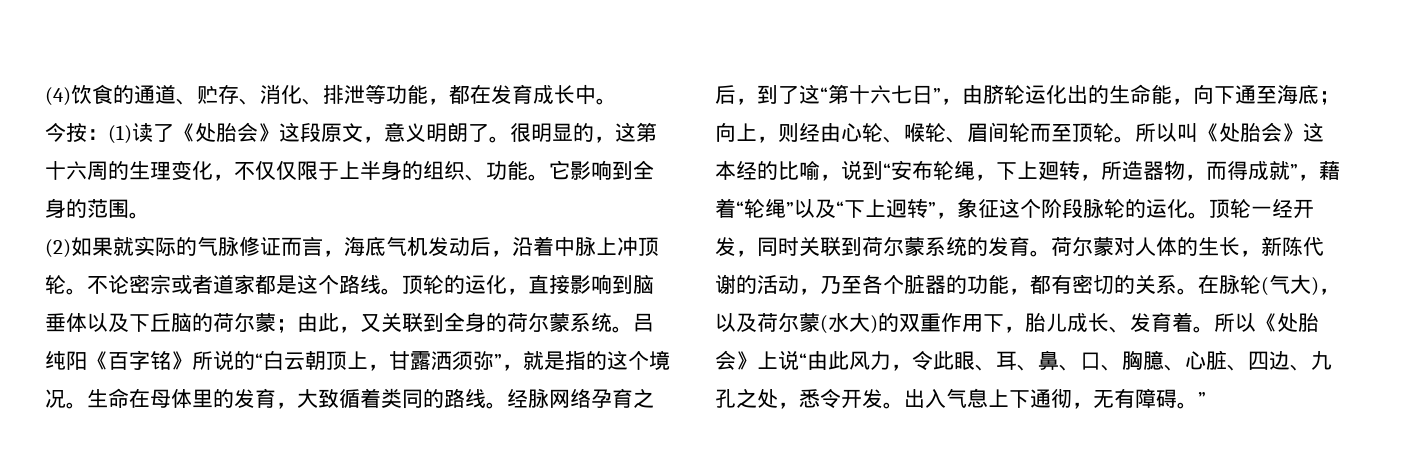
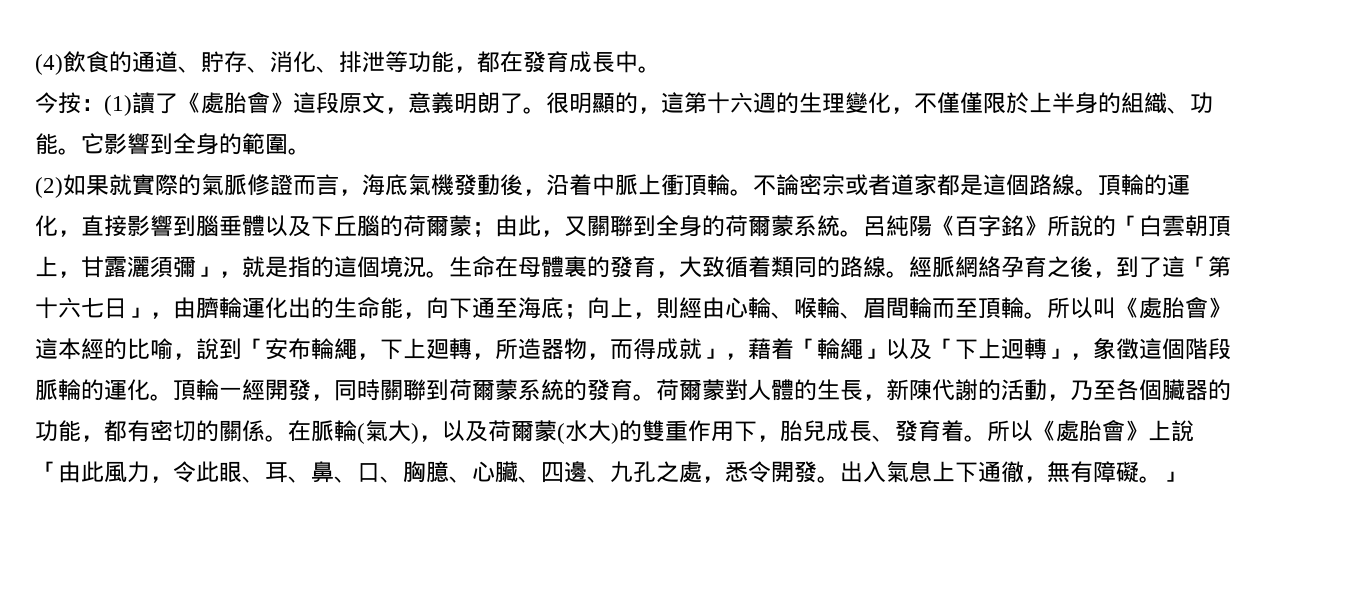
[71,84,92,104] 饮 -> [63,51,86,73] 飲
[197,85,218,104] 贮 -> [201,51,224,73] 貯
[491,84,575,104] 发育成长 -> [523,51,615,73] 發育成長
[132,122,300,142] 读了《处胎会》这 -> [132,92,316,114] 讀了《處胎會》這
[405,123,426,142] 义 -> [431,92,454,114] 義
[552,122,657,143] [45,161,339,181] 显的，这第十六周的生理变化，不仅仅限于 -> [592,92,1029,114] 顯的，這第十六週的生理變化，不僅僅限於
[423,161,465,180] 组织 -> [1121,92,1167,114] 組織
[591,160,654,180] [45,198,129,218] 响到全身的范围 -> [127,133,288,155] 響到全身的範圍
[134,236,659,257] [45,274,654,295] [45,312,255,332] 实际的气脉修证而言，海底气机发动后，沿着中脉上冲顶轮。不论密宗或者道家都是这个路线。顶轮的运化，直接影响到脑垂体以及下丘脑的荷尔 -> [132,174,1190,196] [35,215,449,237] 實際的氣脈修證而言，海底氣機發動後，沿着中脈上衝頂輪。不論密宗或者道家都是這個路線。頂輪的運化，直接影響到腦垂體以及下丘腦的荷爾
[381,312,423,332] 关联 -> [587,215,633,237] 關聯
[528,312,654,333] [45,350,502,371] 尔蒙系统。吕纯阳《百字铭》所说的“白云朝顶上，甘露洒须弥” -> [748,215,1231,237] [35,256,219,278] 爾蒙系統。呂純陽《百字銘》所說的「白雲朝頂上，甘露灑須彌」
[607,350,670,370] [45,389,66,408] 这个境况 -> [334,256,426,278] 這個境況
[171,389,255,408] 体里的发 -> [541,256,633,278] 體裏的發
[381,388,654,409] [715,84,1046,105] 类同的路线。经脉网络孕育之后，到了这“第十六七日”，由脐轮运 -> [771,256,1231,278] [35,297,265,319] 類同的路線。經脈網絡孕育之後，到了這「第十六七日」，由臍輪運
[778,122,1324,143] [715,160,975,181] 则经由心轮、喉轮、眉间轮而至顶轮。所以叫《处胎会》这本经的比喻，说到“安布轮绳 -> [656,297,1231,319] [35,338,357,360] 則經由心輪、喉輪、眉間輪而至頂輪。所以叫《處胎會》這本經的比喻，說到「安布輪繩
[1059,160,1080,180] 转 -> [449,338,472,360] 轉
[1290,161,1340,181] [715,198,1314,219] [715,236,1324,257] [715,274,799,294] ”，藉着“轮绳”以及“下上迥转”，象征这个阶段脉轮的运化。顶轮一经开发，同时关联到荷尔蒙系统的发育。荷尔蒙对人体的生长，新陈代谢的活动 -> [702,337,1231,360] [35,379,1047,401] 」，藉着「輪繩」以及「下上迥轉」，象徵這個階段脈輪的運化。頂輪一經開發，同時關聯到荷爾蒙系統的發育。荷爾蒙對人體的生長，新陳代謝的活動
[883,274,925,294] 个脏 -> [1139,379,1185,401] 個臟
[1135,274,1290,296] 关系。在脉轮(气 -> [219,420,388,444] 關係。在脈輪(氣
[778,312,799,332] 尔 -> [511,421,534,442] 爾
[899,314,920,332] 双 -> [642,420,665,442] 雙
[1046,313,1151,333] 儿成长、发 -> [803,420,918,442] 兒成長、發
[1277,312,1319,332] [715,350,870,370] 处胎会》上说“由此风 -> [1056,420,1194,442] [35,461,127,483] 處胎會》上說「由此風
[1206,350,1332,371] [715,388,1206,409] 脏、四边、九孔之处，悉令开发。出入气息上下通彻，无有障碍。” -> [495,461,1185,483] 臟、四邊、九孔之處，悉令開發。出入氣息上下通徹，無有障礙。」

